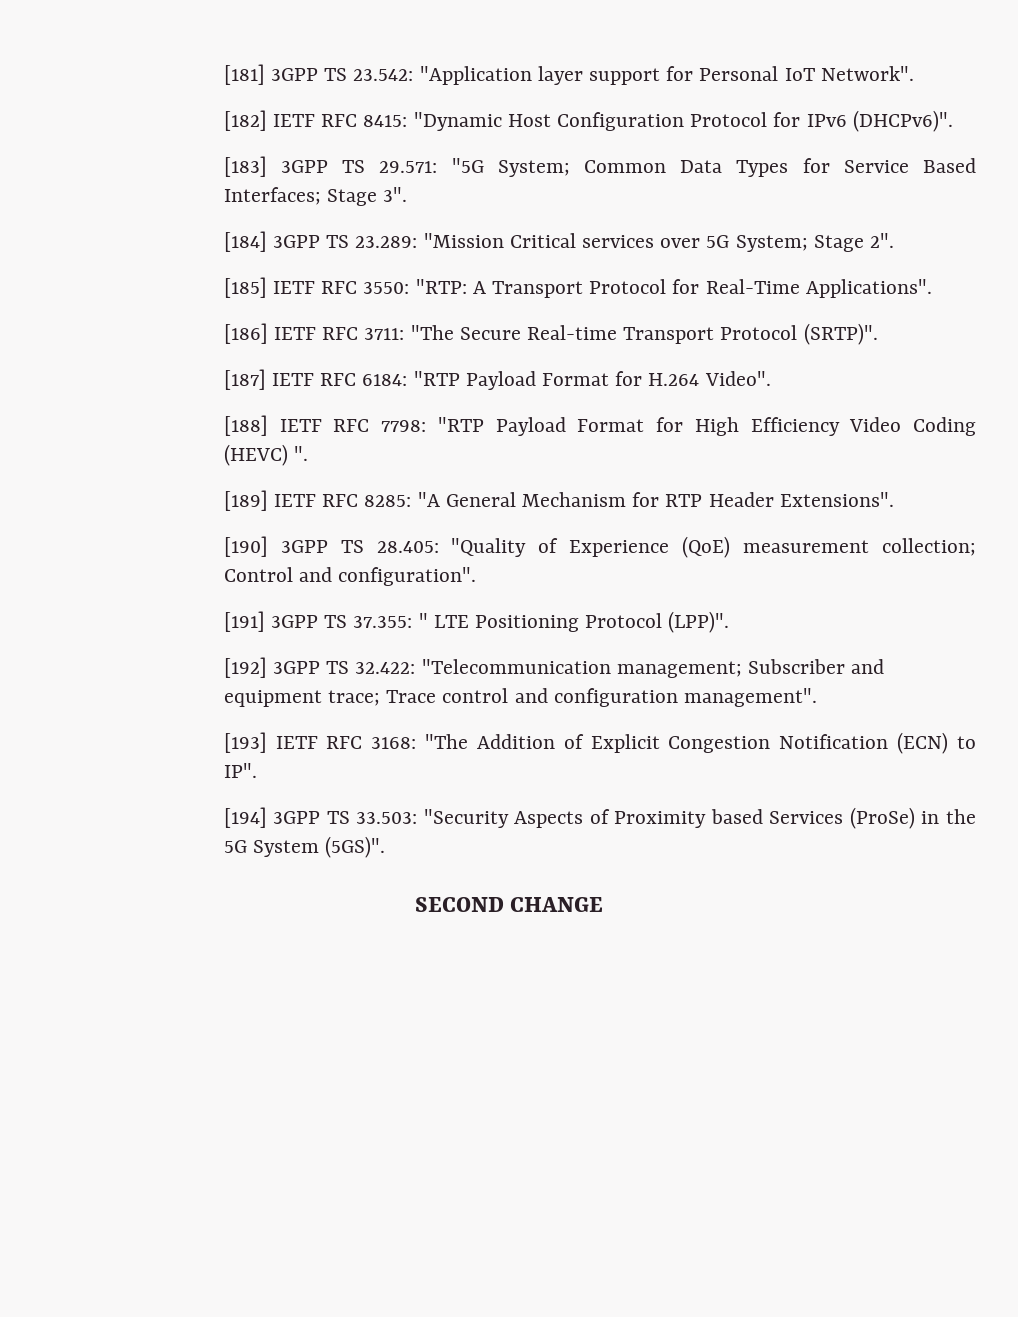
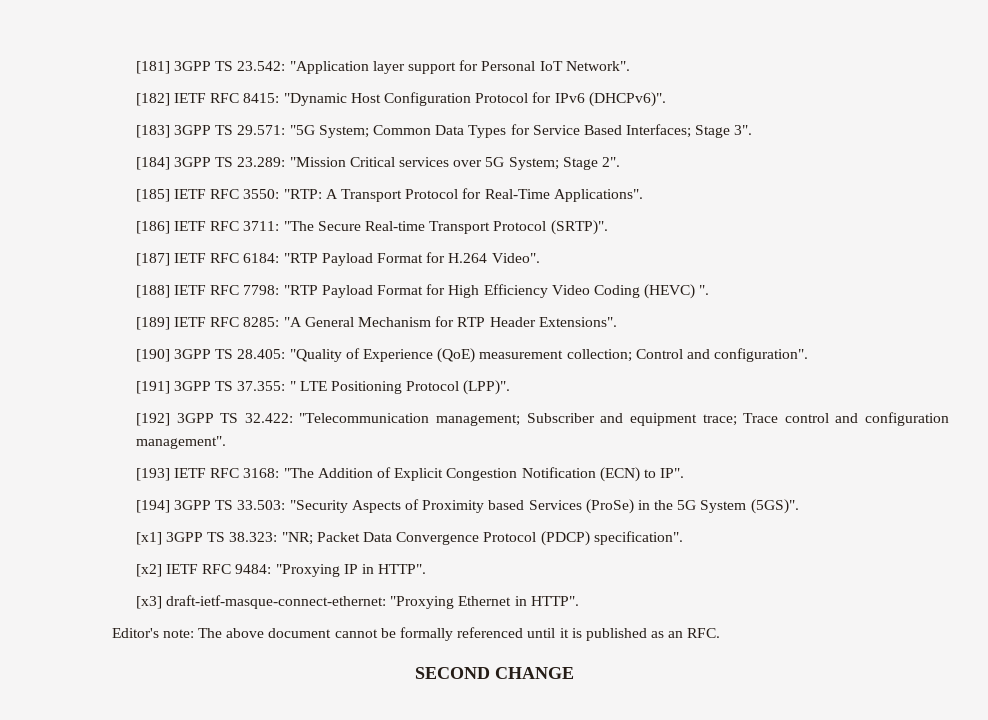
(386, 847) none -> [135,531,683,546] [135,564,427,577] [135,595,579,609] [111,627,721,641] // [x1] 3GPP TS 38.323: "NR; Packet Data Convergence Protocol (PDCP) specification". // [x2] IETF RFC 9484: "Proxying IP in HTTP". // [x3] draft-ietf-masque-connect-ethernet: "Proxying Ethernet in HTTP". // Editor's note: The above document cannot be formally referenced until it is published as an RFC.

